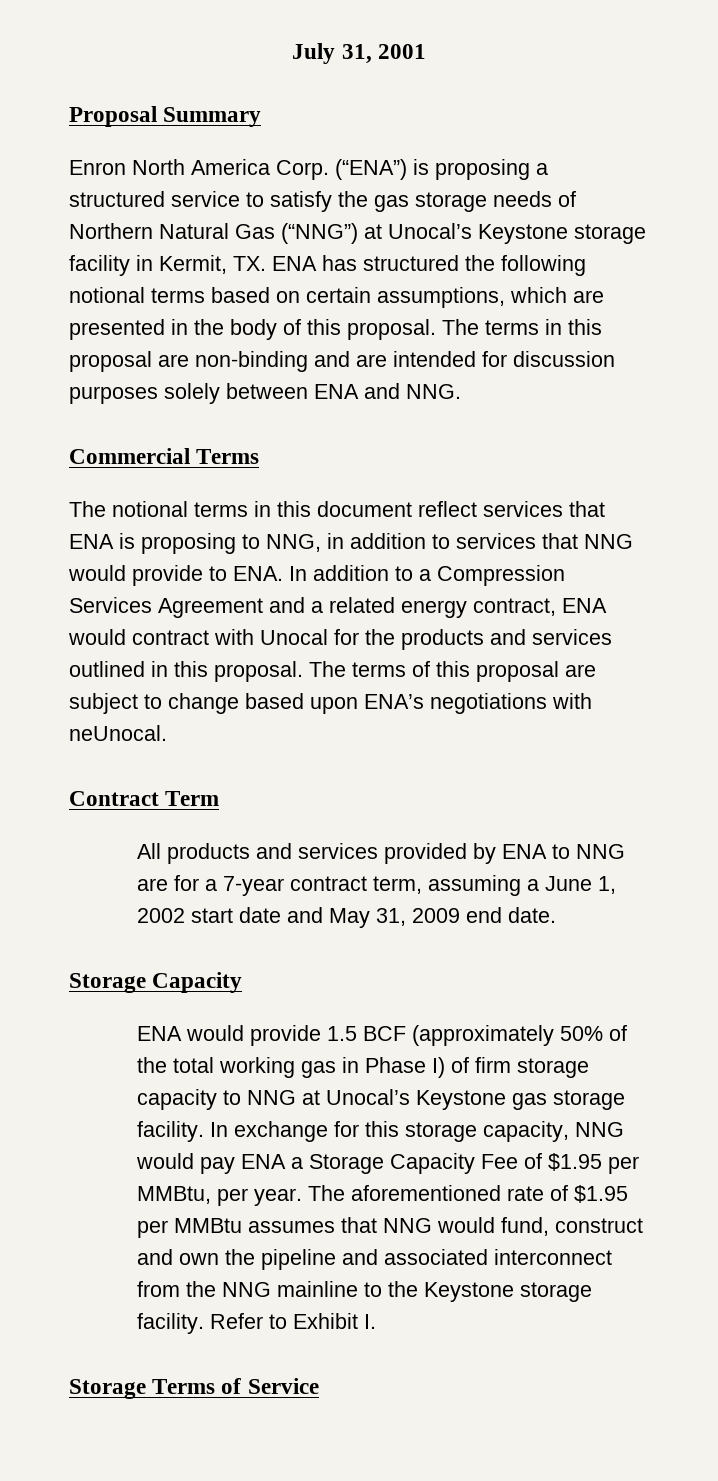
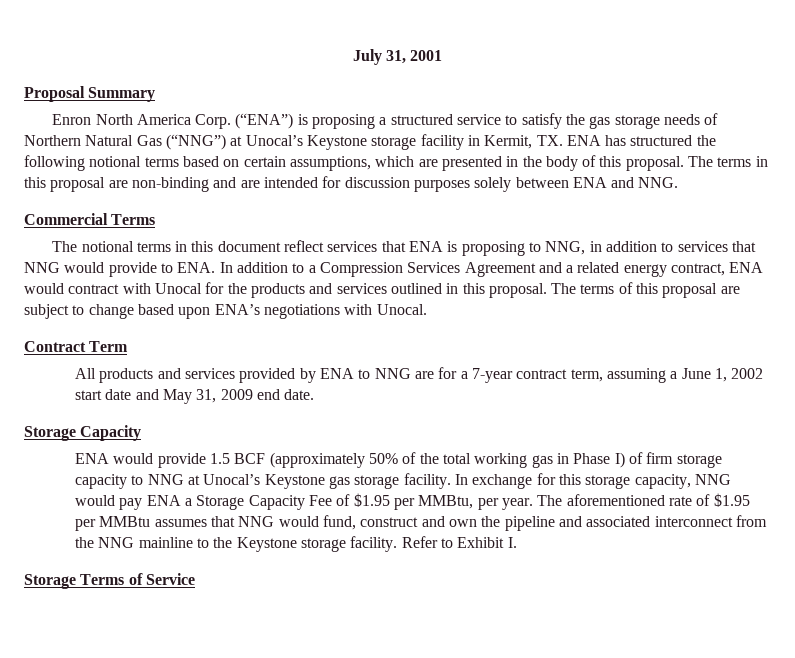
[69,725,167,741] neUnocal. -> [376,304,427,315] Unocal.

